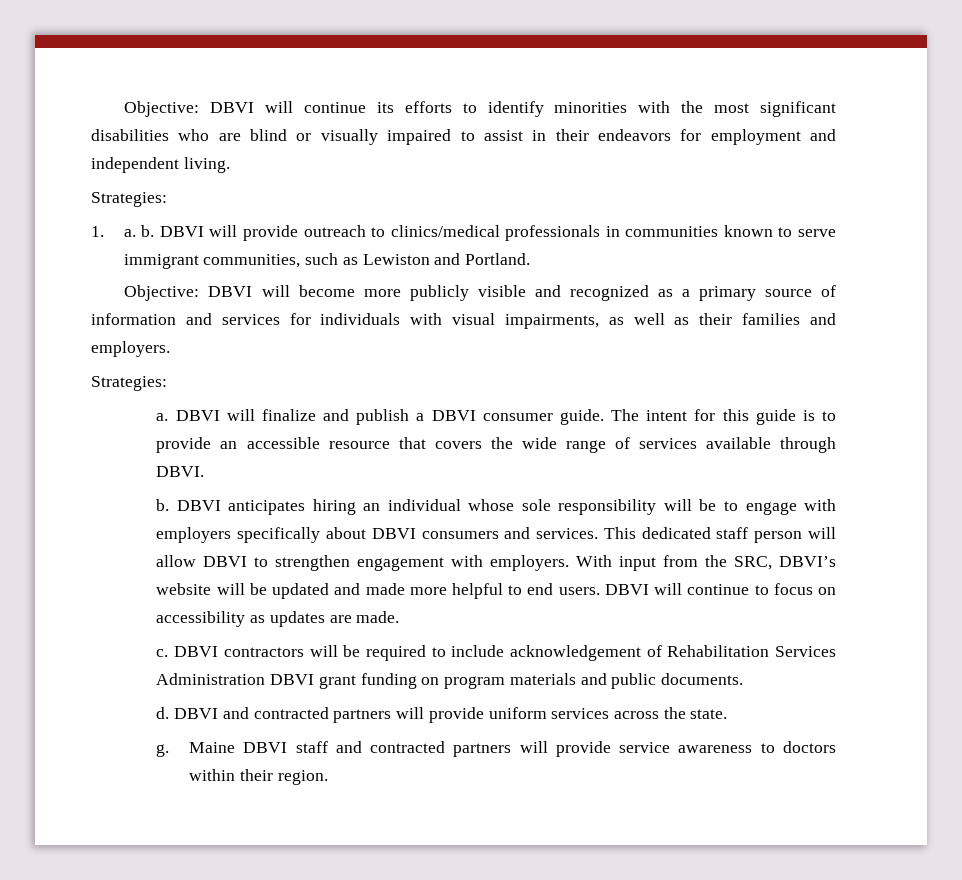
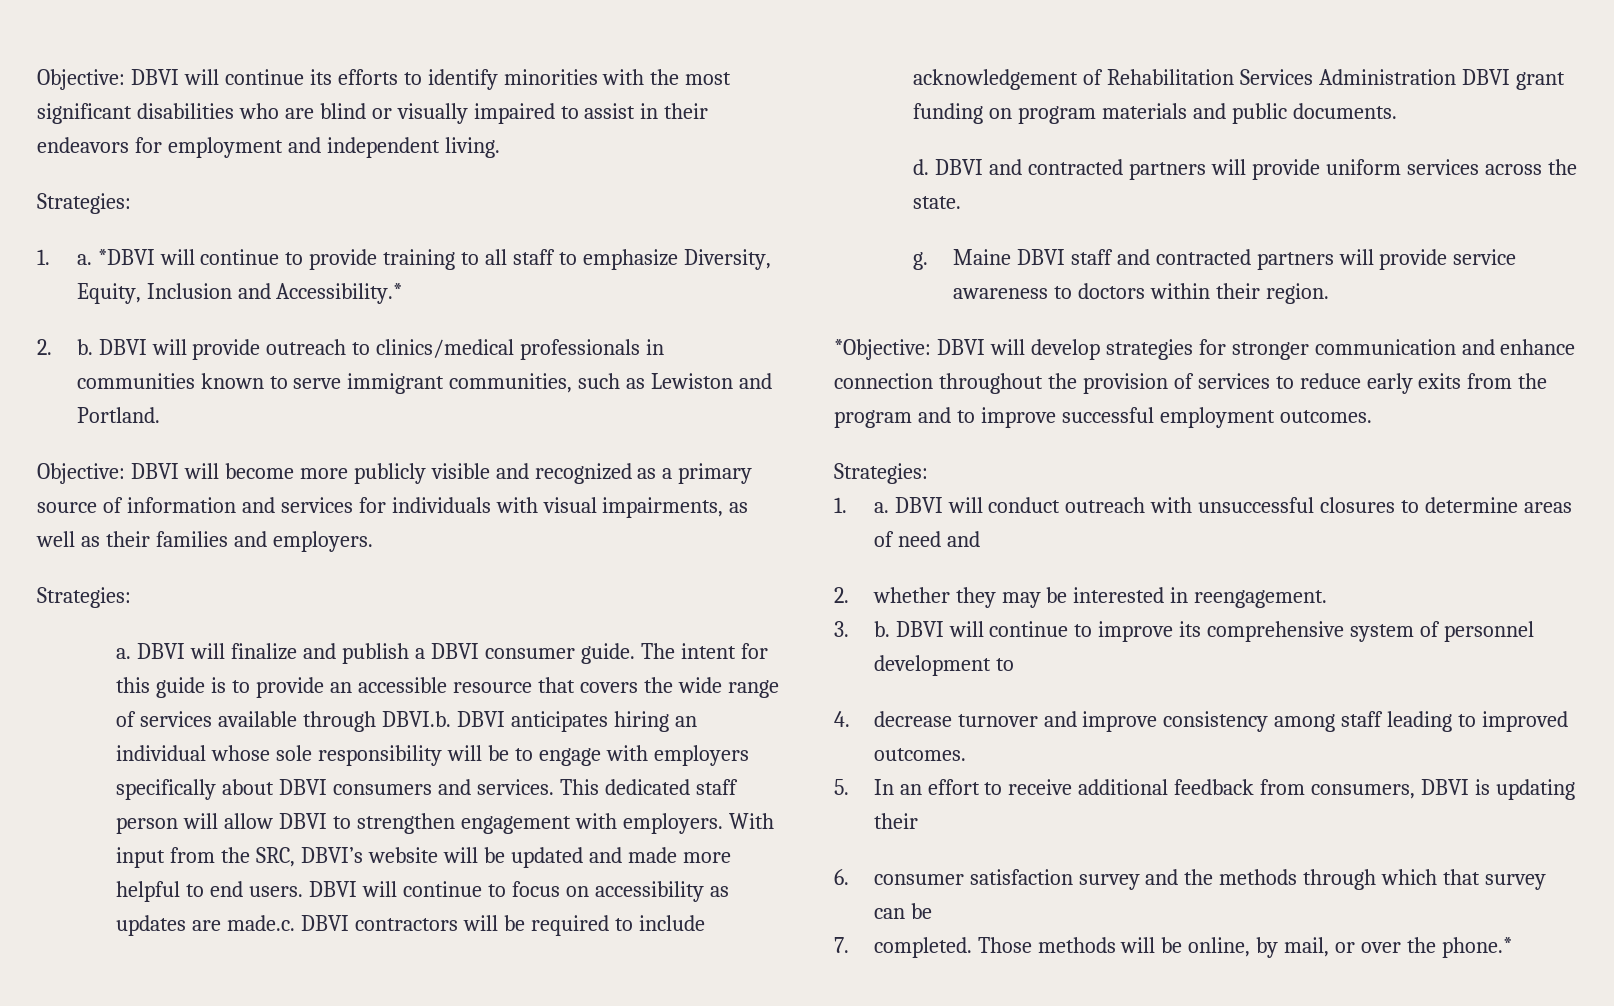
(136, 233) none -> [97,249,771,270] [76,283,403,304] [37,339,52,355] *DBVI will continue to provide training to all staff to emphasize Diversity, Equity, Inclusion and Accessibility.* // 2.
[156,466,205,477] [156,499,170,511] DBVI. // b. -> [382,711,452,727] DBVI.b.
[356,611,400,623] [156,649,169,657] made. // c. -> [227,915,296,931] made.c.
(328, 777) none -> [834,339,1576,360] [834,373,1548,394] [834,407,1372,428] [834,463,928,484] [834,497,1573,513] [873,531,980,547] [834,587,1328,608] [834,621,1535,642] [873,655,1014,676] [834,711,1569,732] [873,748,966,761] [834,779,1575,800] [873,813,918,829] [834,869,1547,890] [873,903,932,919] [834,937,1512,958] // *Objective: DBVI will develop strategies for stronger communication and enhance connection throughout the provision of services to reduce early exits from the program and to improve successful employment outcomes. // Strategies: // 1. a. DBVI will conduct outreach with unsuccessful closures to determine areas of need and // 2. whether they may be interested in reengagement. // 3. b. DBVI will continue to improve its comprehensive system of personnel development to // 4. decrease turnover and improve consistency among staff leading to improved outcomes. // 5. In an effort to receive additional feedback from consumers, DBVI is updating their // 6. consumer satisfaction survey and the methods through which that survey can be // 7. completed. Those methods will be online, by mail, or over the phone.*

